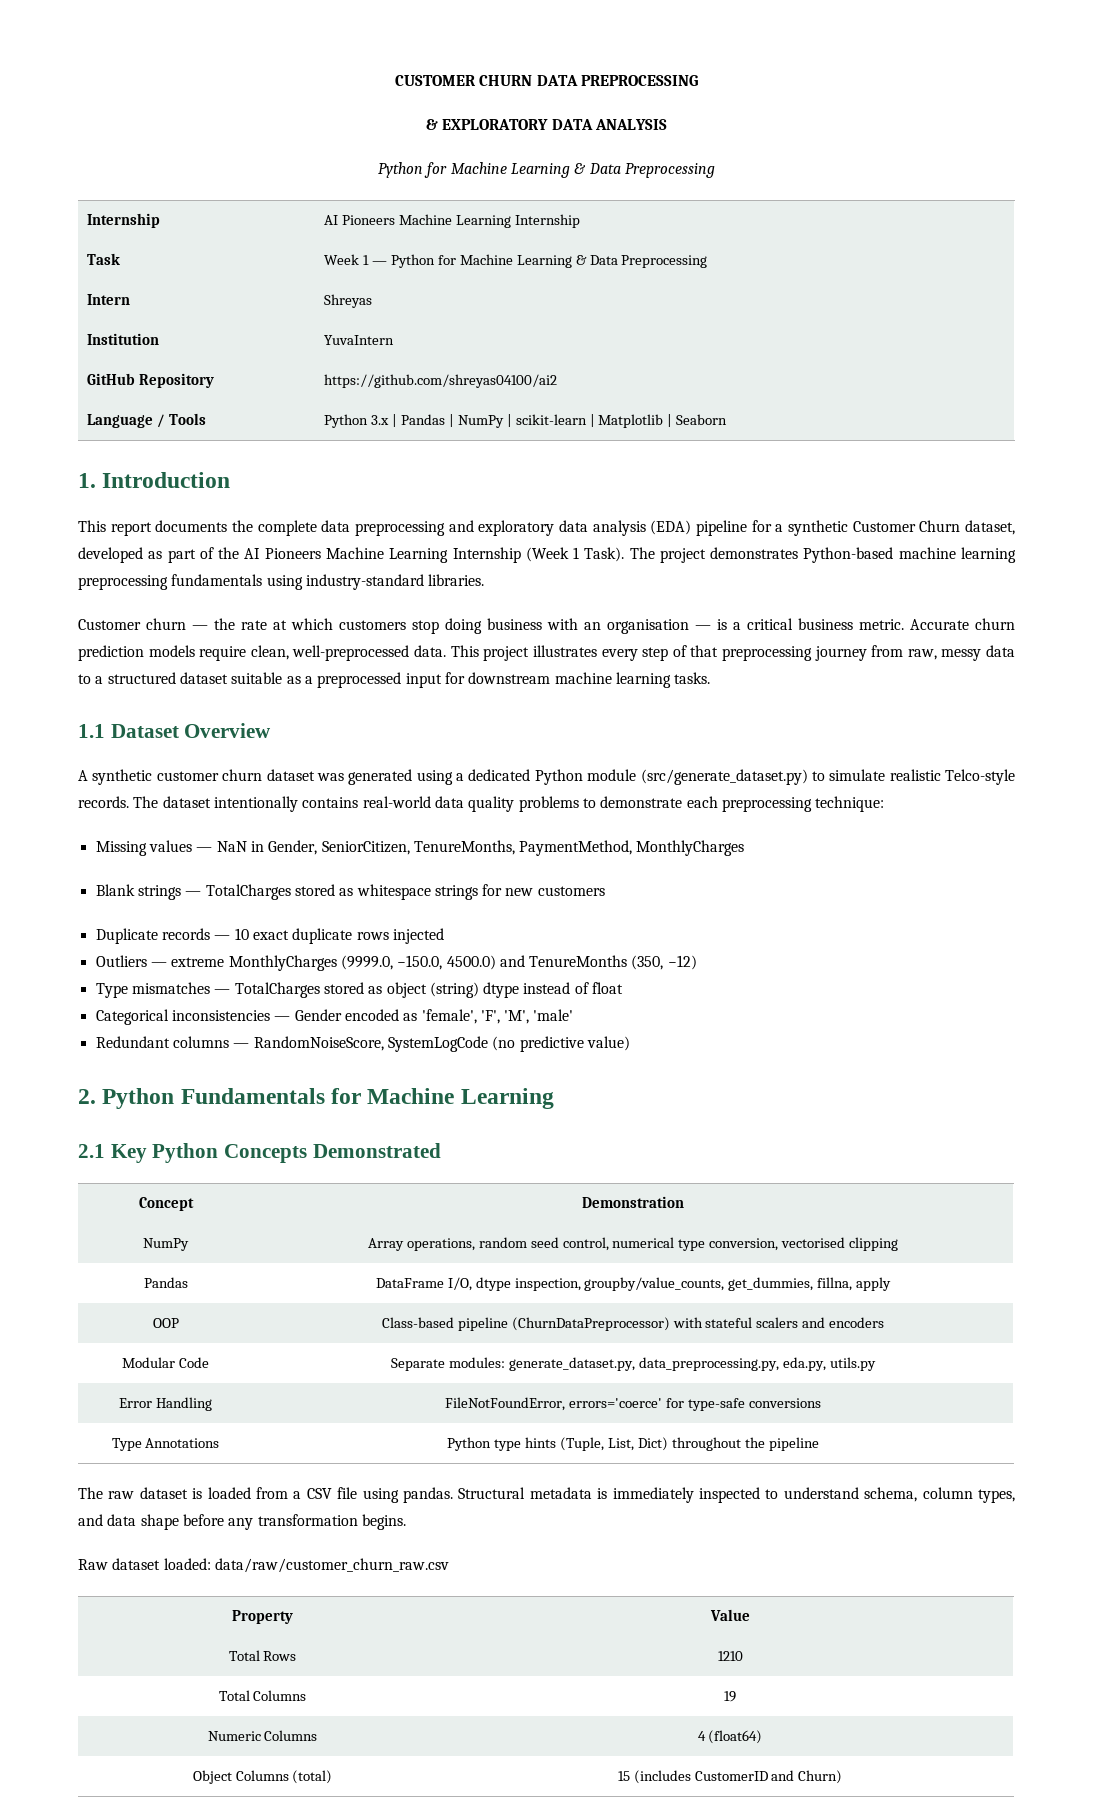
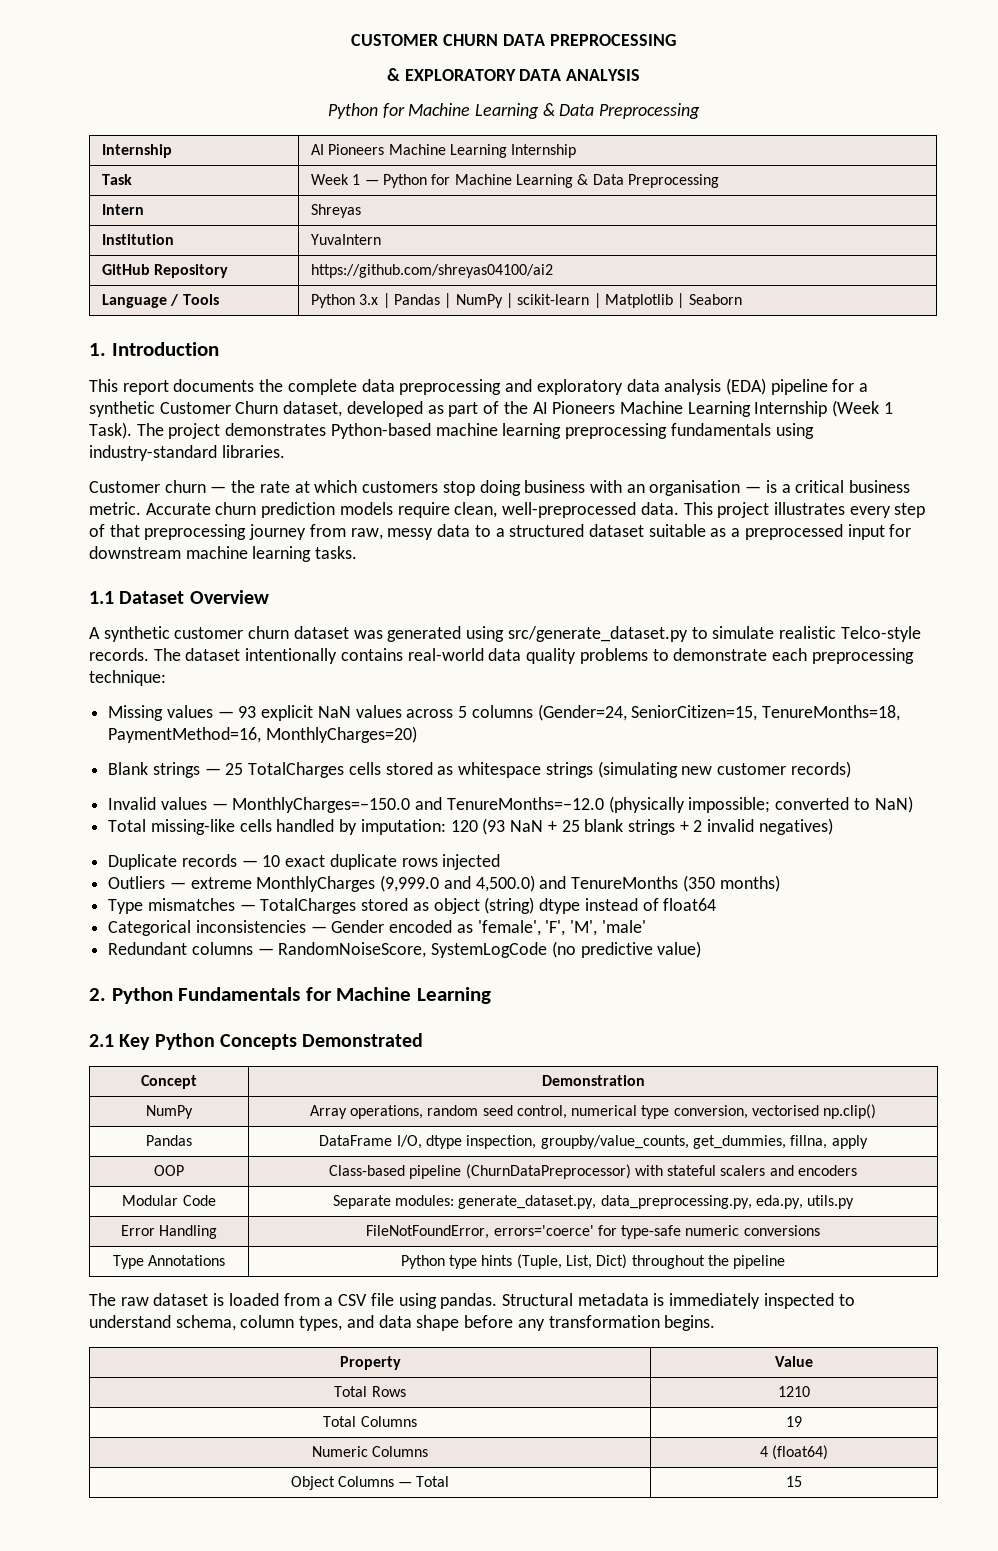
[456,769,808,785] a dedicated Python module (src/generate_dataset.py) -> [507,626,688,642] src/generate_dataset.py
[216,840,745,856] NaN in Gender, SeniorCitizen, TenureMonths, PaymentMethod, MonthlyCharges -> [238,704,900,721] [108,726,417,743] 93 explicit NaN values across 5 columns (Gender=24, SeniorCitizen=15, TenureMonths=18, PaymentMethod=16, MonthlyCharges=20)
[205,884,291,900] TotalCharges -> [225,762,381,778] 25 TotalCharges cells
[482,884,605,896] for new customers -> [597,761,851,778] [108,796,913,813] [108,818,833,835] (simulating new customer records) // Invalid values — MonthlyCharges=−150.0 and TenureMonths=−12.0 (physically impossible; converted to NaN) // Total missing-like cells handled by imputation: 120 (93 NaN + 25 blank strings + 2 invalid negatives)
[340,955,697,970] (9999.0, −150.0, 4500.0) and TenureMonths (350, −12) -> [380,875,780,892] (9,999.0 and 4,500.0) and TenureMonths (350 months)
[592,982,624,994] float -> [663,898,717,911] float64
[849,1237,899,1251] clipping -> [823,1104,877,1119] np.clip()
(745, 1404) none -> [685,1225,740,1236] numeric
[78,1558,449,1573] // Raw dataset loaded: data/raw/customer_churn_raw.csv -> (716, 1323) none
[292,1770,333,1784] (total) -> [398,1476,450,1487] — Total
[633,1770,843,1784] (includes CustomerID and Churn) -> (802, 1481) none

